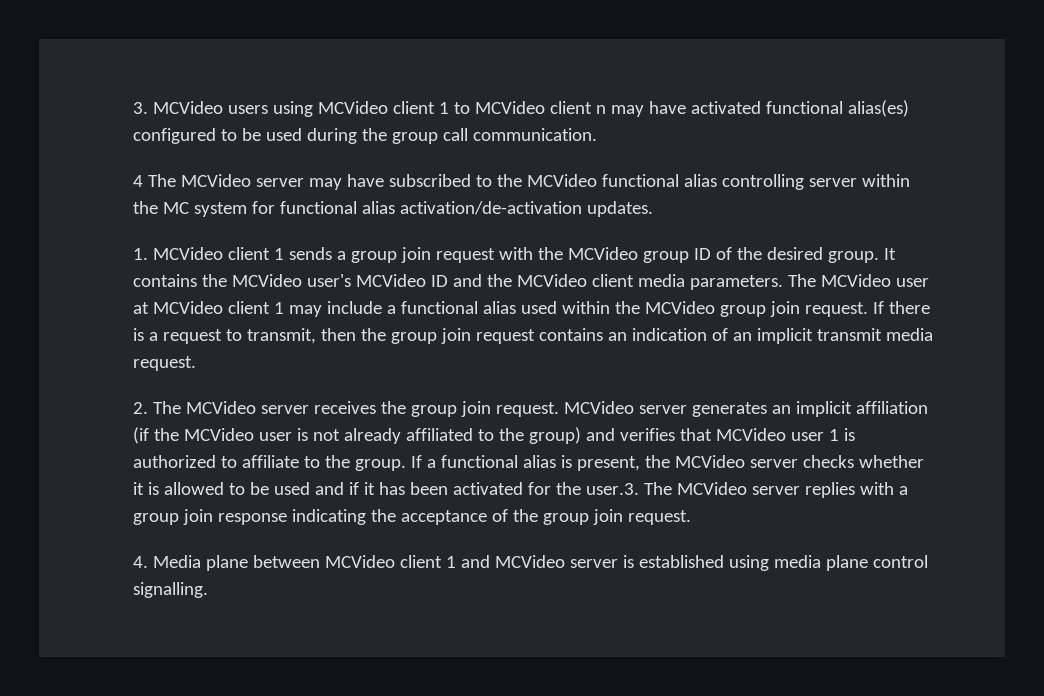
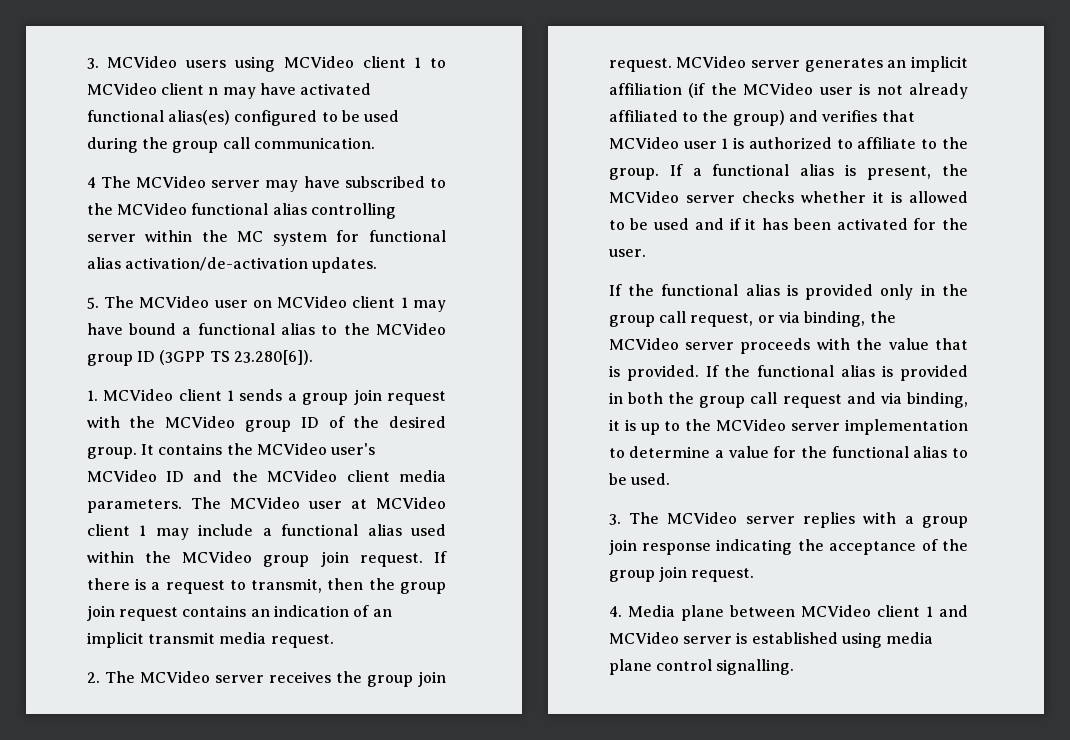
(654, 209) none -> [86,296,446,312] [86,323,446,335] [86,350,314,366] // 5. The MCVideo user on MCVideo client 1 may have bound a functional alias to the MCVideo group ID (3GPP TS 23.280[6]).
[586,483,640,495] user.3. -> [608,249,646,257] [608,284,968,300] [608,311,896,327] [608,338,968,354] [608,365,968,381] [608,392,968,408] [608,419,968,435] [608,446,968,458] [608,473,671,485] [608,514,621,525] user. // If the functional alias is provided only in the group call request, or via binding, the MCVideo server proceeds with the value that is provided. If the functional alias is provided in both the group call request and via binding, it is up to the MCVideo server implementation to determine a value for the functional alias to be used. // 3.

